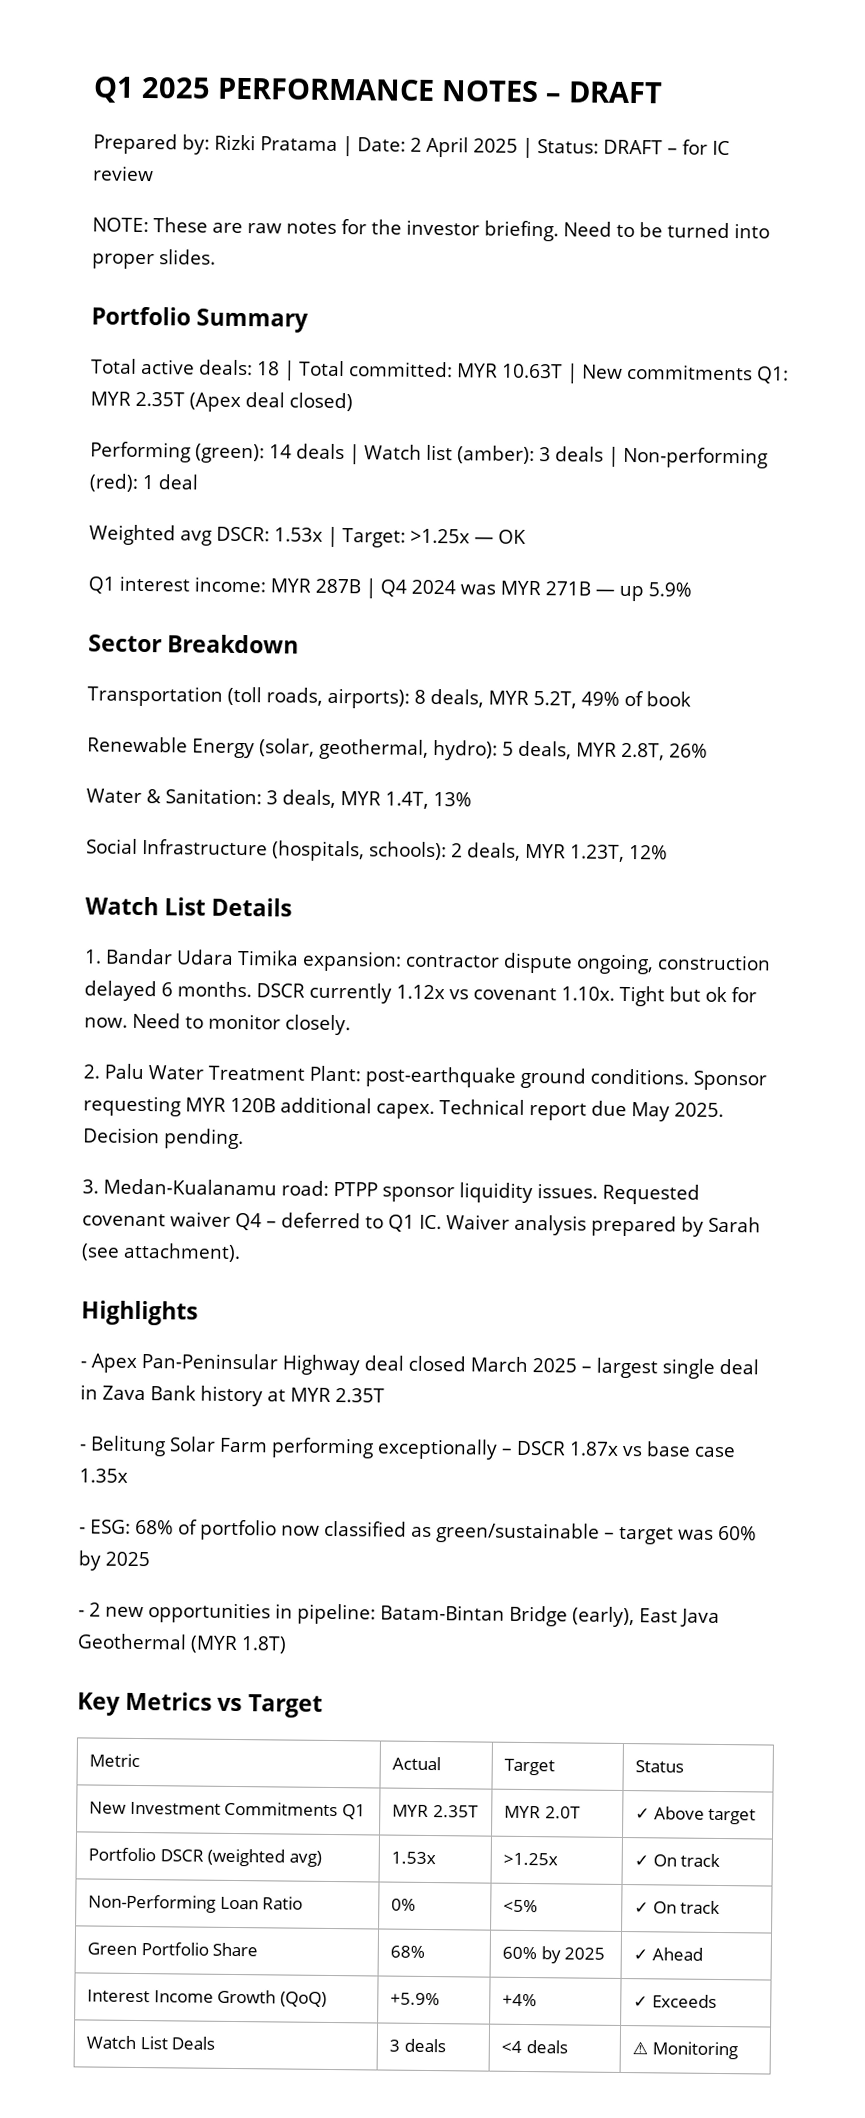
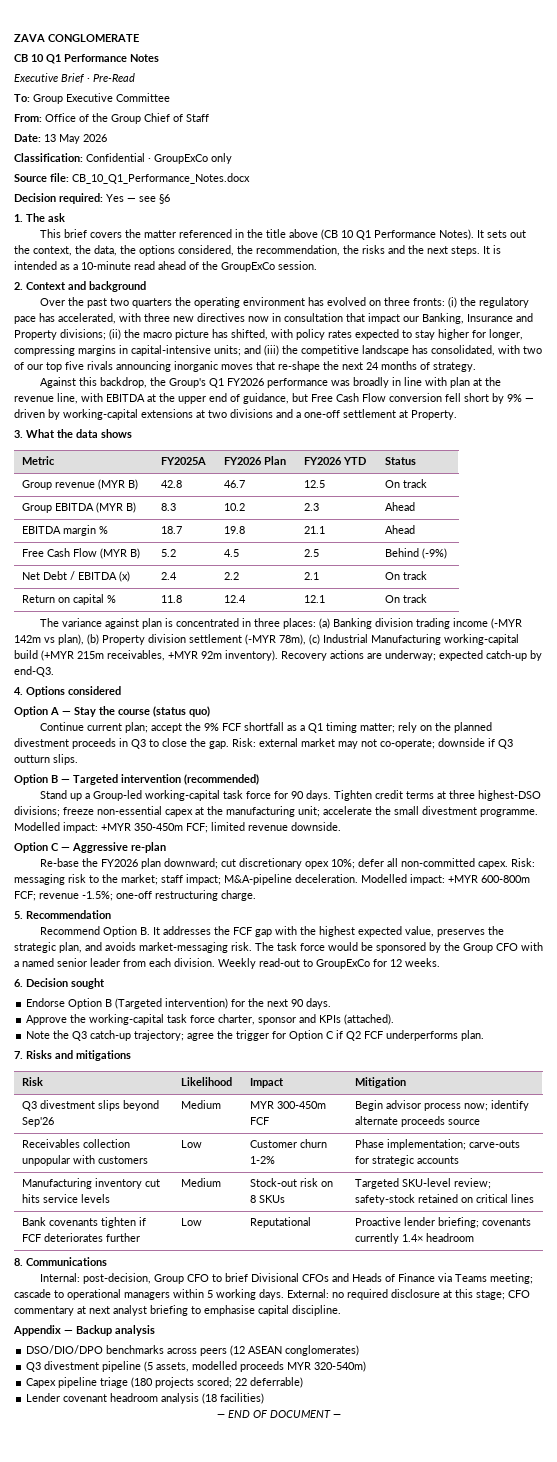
[93,76,663,104] [93,133,730,158] [93,165,154,182] [92,217,770,242] [92,249,216,270] [91,306,310,333] [91,358,789,384] [90,391,353,412] [90,441,768,469] [89,473,199,492] [89,524,526,548] [88,575,692,602] [88,634,300,654] [87,685,691,709] [87,736,708,761] [86,788,472,809] [86,838,668,862] [85,896,293,917] [84,948,771,975] [84,980,757,1007] [84,1012,351,1036] [83,1063,767,1091] [83,1095,724,1122] [83,1127,244,1150] [82,1178,700,1205] [82,1211,761,1237] [81,1242,241,1263] [81,1300,198,1326] [80,1353,759,1379] [80,1384,385,1407] [79,1435,736,1460] [79,1468,128,1483] [79,1519,757,1545] [78,1550,150,1571] [78,1602,720,1628] [77,1633,287,1654] [77,1691,323,1718] [89,1753,141,1768] [392,1756,442,1771] [504,1758,556,1776] [635,1760,685,1773] [89,1801,366,1820] [392,1804,479,1818] [504,1805,581,1819] [635,1806,757,1825] [88,1847,322,1867] [391,1851,437,1865] [503,1852,559,1866] [634,1853,721,1868] [88,1894,304,1913] [391,1898,417,1911] [503,1899,539,1913] [634,1900,721,1915] [87,1942,259,1957] [390,1945,426,1958] [502,1946,606,1964] [633,1947,703,1961] [87,1989,327,2007] [390,1992,441,2006] [502,1993,538,2007] [633,1994,717,2008] [86,2035,216,2050] [389,2038,446,2053] [501,2040,568,2054] [632,2041,738,2060] Q1 2025 PERFORMANCE NOTES – DRAFT // Prepared by: Rizki Pratama | Date: 2 April 2025 | Status: DRAFT – for IC review // NOTE: These are raw notes for the investor briefing. Need to be turned into proper slides. // Portfolio Summary // Total active deals: 18 | Total committed: MYR 10.63T | New commitments Q1: MYR 2.35T (Apex deal closed) // Performing (green): 14 deals | Watch list (amber): 3 deals | Non-performing (red): 1 deal // Weighted avg DSCR: 1.53x | Target: >1.25x — OK // Q1 interest income: MYR 287B | Q4 2024 was MYR 271B — up 5.9% // Sector Breakdown // Transportation (toll roads, airports): 8 deals, MYR 5.2T, 49% of book // Renewable Energy (solar, geothermal, hydro): 5 deals, MYR 2.8T, 26% // Water & Sanitation: 3 deals, MYR 1.4T, 13% // Social Infrastructure (hospitals, schools): 2 deals, MYR 1.23T, 12% // Watch List Details // 1. Bandar Udara Timika expansion: contractor dispute ongoing, construction delayed 6 months. DSCR currently 1.12x vs covenant 1.10x. Tight but ok for now. Need to monitor closely. // 2. Palu Water Treatment Plant: post-earthquake ground conditions. Sponsor requesting MYR 120B additional capex. Technical report due May 2025. Decision pending. // 3. Medan-Kualanamu road: PTPP sponsor liquidity issues. Requested covenant waiver Q4 – deferred to Q1 IC. Waiver analysis prepared by Sarah (see attachment). // Highlights // - Apex Pan-Peninsular Highway deal closed March 2025 – largest single deal in Zava Bank history at MYR 2.35T // - Belitung Solar Farm performing exceptionally – DSCR 1.87x vs base case 1.35x // - ESG: 68% of portfolio now classified as green/sustainable – target was 60% by 2025 // - 2 new opportunities in pipeline: Batam-Bintan Bridge (early), East Java Geothermal (MYR 1.8T) // Key Metrics vs Target // Metric | Actual | Target | Status // New Investment Commitments Q1 | MYR 2.35T | MYR 2.0T | ✓ Above target // Portfolio DSCR (weighted avg) | 1.53x | >1.25x | ✓ On track // Non-Performing Loan Ratio | 0% | <5% | ✓ On track // Green Portfolio Share | 68% | 60% by 2025 | ✓ Ahead // Interest Income Growth (QoQ) | +5.9% | +4% | ✓ Exceeds // Watch List Deals | 3 deals | <4 deals | ⚠ Monitoring -> [14,34,139,42] [14,54,159,64] [14,73,135,83] [14,93,170,104] [14,113,209,124] [14,134,107,144] [14,153,232,164] [14,173,250,184] [14,193,170,204] [14,213,65,222] [40,229,527,240] [14,245,501,256] [14,261,317,272] [14,281,146,292] [40,297,530,308] [14,313,533,324] [14,329,523,340] [14,345,542,356] [14,361,476,372] [40,377,502,388] [14,393,534,404] [14,409,457,420] [14,429,132,438] [22,456,56,465] [161,457,207,465] [224,456,287,465] [304,457,367,465] [385,457,417,465] [22,479,139,490] [161,480,183,488] [224,480,246,488] [304,480,326,488] [385,479,428,488] [22,502,137,513] [161,503,177,511] [224,503,246,511] [304,503,320,511] [385,502,416,511] [22,525,109,536] [161,526,183,534] [224,526,246,534] [304,526,326,534] [385,525,416,534] [22,548,141,559] [161,549,177,557] [224,549,240,557] [304,549,320,557] [385,548,448,559] [22,571,131,582] [161,572,178,580] [224,572,240,580] [304,572,320,580] [385,571,428,580] [22,594,117,605] [161,595,183,603] [224,595,247,603] [304,595,326,603] [385,594,428,603] [40,618,523,629] [14,634,519,645] [14,650,542,661] [14,666,54,677] [14,686,121,697] [14,706,210,717] [40,722,493,733] [14,738,513,749] [14,754,78,765] [14,774,259,785] [40,790,542,801] [14,806,538,817] [14,822,341,833] [14,842,166,853] [40,858,536,869] [14,874,530,885] [14,890,256,901] [14,910,111,919] [40,926,505,937] [14,942,543,953] [14,958,440,969] [14,978,105,989] [26,998,332,1009] [26,1014,395,1025] [26,1030,485,1041] [14,1050,131,1061] [22,1077,44,1086] [181,1077,233,1086] [250,1078,285,1088] [355,1077,407,1088] [22,1100,160,1111] [22,1117,55,1127] [181,1100,222,1109] [250,1101,327,1109] [250,1117,270,1125] [355,1100,530,1111] [355,1116,481,1127] [22,1139,131,1148] [22,1155,149,1166] [181,1140,203,1148] [250,1139,328,1148] [250,1156,276,1164] [355,1139,521,1150] [355,1155,460,1166] [22,1178,161,1189] [22,1194,111,1203] [181,1178,222,1187] [250,1178,334,1187] [250,1195,286,1203] [355,1178,492,1189] [355,1194,535,1205] [22,1217,147,1228] [22,1233,141,1242] [181,1218,203,1226] [250,1217,312,1228] [355,1217,532,1228] [355,1233,475,1244] [14,1257,107,1266] [40,1273,534,1284] [14,1289,530,1300] [14,1305,341,1316] [13,1325,155,1336] [26,1345,360,1356] [26,1361,367,1372] [26,1377,304,1388] [26,1393,265,1404] [216,1410,341,1418] ZAVA CONGLOMERATE // CB 10 Q1 Performance Notes // Executive Brief · Pre-Read // To: Group Executive Committee // From: Office of the Group Chief of Staff // Date: 13 May 2026 // Classification: Confidential · GroupExCo only // Source file: CB_10_Q1_Performance_Notes.docx // Decision required: Yes — see §6 // 1. The ask // This brief covers the matter referenced in the title above (CB 10 Q1 Performance Notes). It sets out the context, the data, the options considered, the recommendation, the risks and the next steps. It is intended as a 10-minute read ahead of the GroupExCo session. // 2. Context and background // Over the past two quarters the operating environment has evolved on three fronts: (i) the regulatory pace has accelerated, with three new directives now in consultation that impact our Banking, Insurance and Property divisions; (ii) the macro picture has shifted, with policy rates expected to stay higher for longer, compressing margins in capital-intensive units; and (iii) the competitive landscape has consolidated, with two of our top five rivals announcing inorganic moves that re-shape the next 24 months of strategy. // Against this backdrop, the Group's Q1 FY2026 performance was broadly in line with plan at the revenue line, with EBITDA at the upper end of guidance, but Free Cash Flow conversion fell short by 9% — driven by working-capital extensions at two divisions and a one-off settlement at Property. // 3. What the data shows // Metric | FY2025A | FY2026 Plan | FY2026 YTD | Status // Group revenue (MYR B) | 42.8 | 46.7 | 12.5 | On track // Group EBITDA (MYR B) | 8.3 | 10.2 | 2.3 | Ahead // EBITDA margin % | 18.7 | 19.8 | 21.1 | Ahead // Free Cash Flow (MYR B) | 5.2 | 4.5 | 2.5 | Behind (-9%) // Net Debt / EBITDA (x) | 2.4 | 2.2 | 2.1 | On track // Return on capital % | 11.8 | 12.4 | 12.1 | On track // The variance against plan is concentrated in three places: (a) Banking division trading income (-MYR 142m vs plan), (b) Property division settlement (-MYR 78m), (c) Industrial Manufacturing working-capital build (+MYR 215m receivables, +MYR 92m inventory). Recovery actions are underway; expected catch-up by end-Q3. // 4. Options considered // Option A — Stay the course (status quo) // Continue current plan; accept the 9% FCF shortfall as a Q1 timing matter; rely on the planned divestment proceeds in Q3 to close the gap. Risk: external market may not co-operate; downside if Q3 outturn slips. // Option B — Targeted intervention (recommended) // Stand up a Group-led working-capital task force for 90 days. Tighten credit terms at three highest-DSO divisions; freeze non-essential capex at the manufacturing unit; accelerate the small divestment programme. Modelled impact: +MYR 350-450m FCF; limited revenue downside. // Option C — Aggressive re-plan // Re-base the FY2026 plan downward; cut discretionary opex 10%; defer all non-committed capex. Risk: messaging risk to the market; staff impact; M&A-pipeline deceleration. Modelled impact: +MYR 600-800m FCF; revenue -1.5%; one-off restructuring charge. // 5. Recommendation // Recommend Option B. It addresses the FCF gap with the highest expected value, preserves the strategic plan, and avoids market-messaging risk. The task force would be sponsored by the Group CFO with a named senior leader from each division. Weekly read-out to GroupExCo for 12 weeks. // 6. Decision sought // Endorse Option B (Targeted intervention) for the next 90 days. // Approve the working-capital task force charter, sponsor and KPIs (attached). // Note the Q3 catch-up trajectory; agree the trigger for Option C if Q2 FCF underperforms plan. // 7. Risks and mitigations // Risk | Likelihood | Impact | Mitigation // Q3 divestment slips beyond Sep'26 | Medium | MYR 300-450m FCF | Begin advisor process now; identify alternate proceeds source // Receivables collection unpopular with customers | Low | Customer churn 1-2% | Phase implementation; carve-outs for strategic accounts // Manufacturing inventory cut hits service levels | Medium | Stock-out risk on 8 SKUs | Targeted SKU-level review; safety-stock retained on critical lines // Bank covenants tighten if FCF deteriorates further | Low | Reputational | Proactive lender briefing; covenants currently 1.4× headroom // 8. Communications // Internal: post-decision, Group CFO to brief Divisional CFOs and Heads of Finance via Teams meeting; cascade to operational managers within 5 working days. External: no required disclosure at this stage; CFO commentary at next analyst briefing to emphasise capital discipline. // Appendix — Backup analysis // DSO/DIO/DPO benchmarks across peers (12 ASEAN conglomerates) // Q3 divestment pipeline (5 assets, modelled proceeds MYR 320-540m) // Capex pipeline triage (180 projects scored; 22 deferrable) // Lender covenant headroom analysis (18 facilities) // — END OF DOCUMENT —

